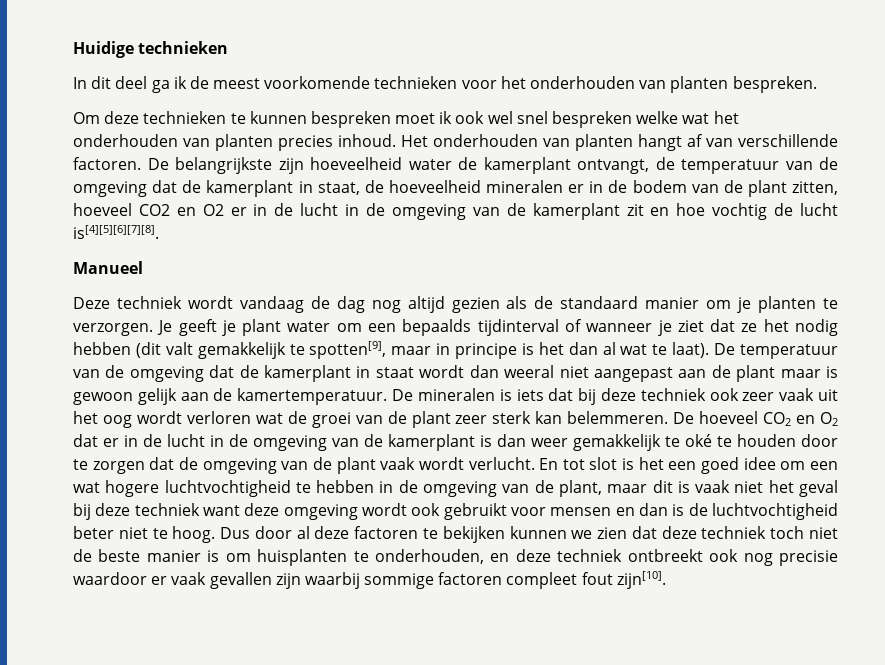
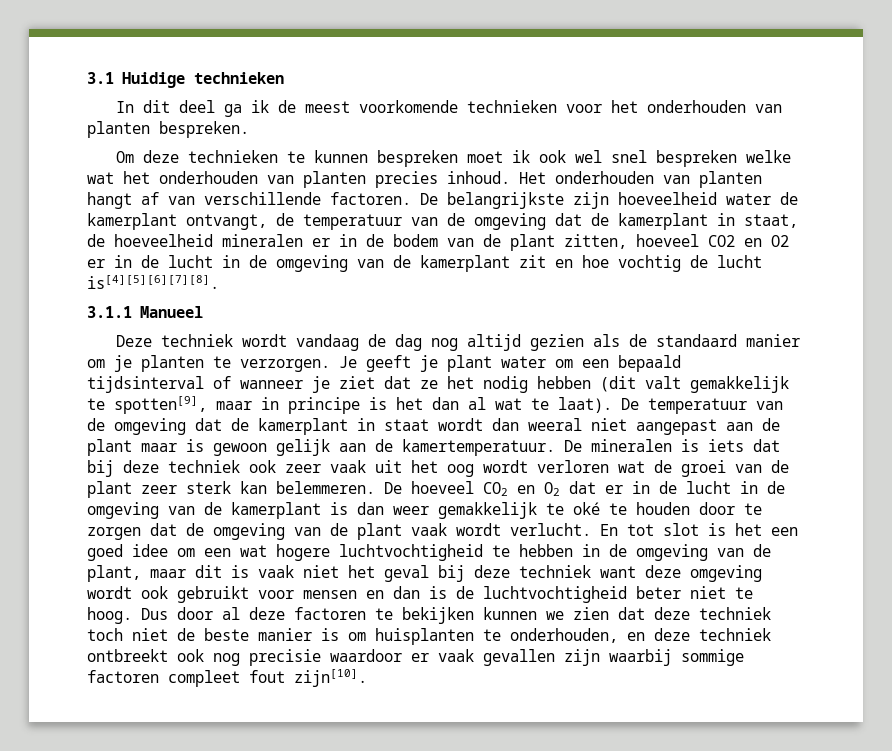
(73, 49) none -> [87,72,114,84] 3.1
(159, 232) none -> [87,306,132,318] 3.1.1
[402,319,559,336] bepaalds tijdinterval -> [618,355,681,372] [87,376,204,393] bepaald tijdsinterval

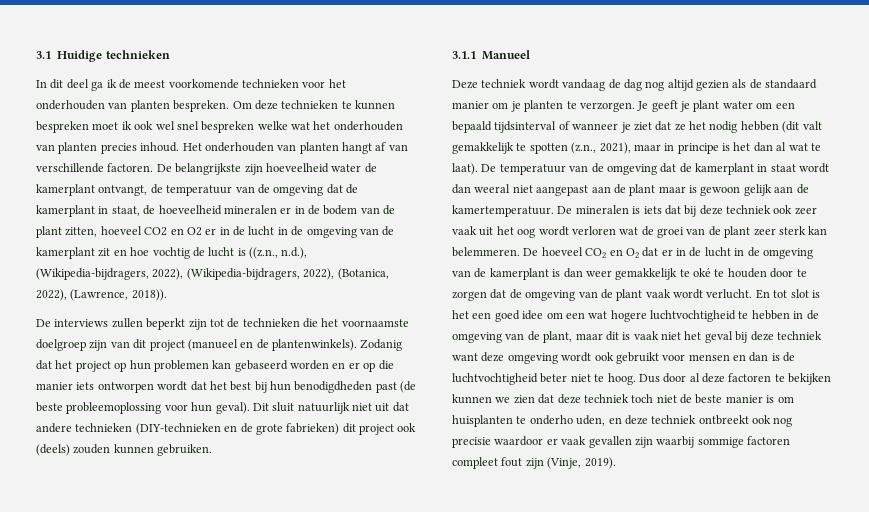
(249, 129) // -> (230, 106) none
[87,275,219,289] is[4][5][6][7][8]. -> [237,247,308,259] [36,268,389,280] [36,289,167,301] [36,318,409,330] [36,339,403,351] [36,360,394,372] [36,381,417,393] [36,402,409,414] [36,423,417,435] [36,444,213,456] is ((z.n., n.d.), (Wikipedia-bijdragers, 2022), (Wikipedia-bijdragers, 2022), (Botanica, 2022), (Lawrence, 2018)). // De interviews zullen beperkt zijn tot de technieken die het voornaamste doelgroep zijn van dit project (manueel en de plantenwinkels). Zodanig dat het project op hun problemen kan gebaseerd worden en er op die manier iets ontworpen wordt dat het best bij hun benodigdheden past (de beste probleemoplossing voor hun geval). Dit sluit natuurlijk niet uit dat andere technieken (DIY-technieken en de grote fabrieken) dit project ook (deels) zouden kunnen gebruiken.
[114,396,207,414] spotten[9], -> [529,142,631,154] spotten (z.n., 2021),
[510,628,618,643] onderhouden, -> [529,415,606,426] onderho uden,
[294,669,367,687] zijn[10]. -> [525,457,616,469] zijn (Vinje, 2019).

